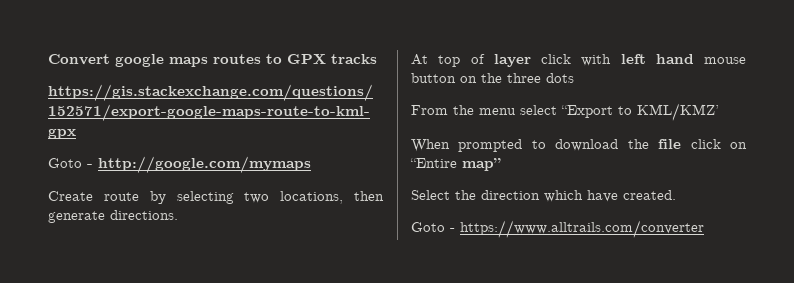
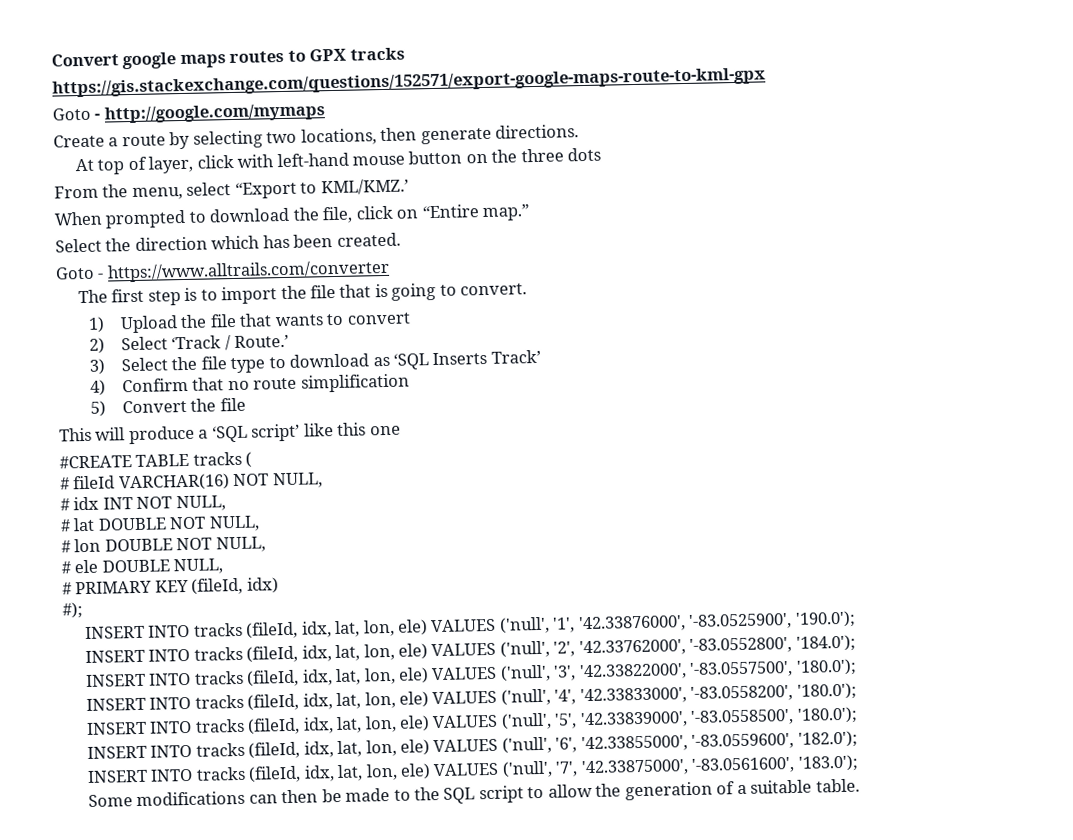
(93, 196) none -> [108,137,119,147] a
[493,54,531,67] layer -> [148,155,195,174] layer,
[620,54,694,64] left hand -> [276,152,349,168] left-hand
[479,108,516,115] menu -> [131,187,183,201] menu,
[637,103,719,121] KML/KMZ’ -> [320,178,409,196] KML/KMZ.’
[658,139,682,149] file -> [322,206,354,224] file,
[462,158,501,171] map” -> [482,204,531,222] map.”
[587,190,618,202] have -> [262,234,334,249] has been
(704, 229) none -> [77,282,528,306] [87,312,411,334] [88,334,290,354] [88,349,541,375] [89,373,410,396] [89,397,246,417] [59,422,401,445] [59,451,253,469] [60,472,323,492] [60,495,226,512] [60,515,260,532] [61,536,266,553] [61,558,224,575] [62,577,279,595] [62,602,83,619] [84,610,856,640] [84,634,856,664] [84,658,857,688] [85,682,857,712] [85,706,858,736] [86,730,858,760] [86,754,859,784] [87,778,860,808] // The first step is to import the file that is going to convert. // 1) Upload the file that wants to convert // 2) Select ‘Track / Route.’ // 3) Select the file type to download as ‘SQL Inserts Track’ // 4) Confirm that no route simplification // 5) Convert the file // This will produce a ‘SQL script’ like this one // #CREATE TABLE tracks ( // # fileId VARCHAR(16) NOT NULL, // # idx INT NOT NULL, // # lat DOUBLE NOT NULL, // # lon DOUBLE NOT NULL, // # ele DOUBLE NULL, // # PRIMARY KEY (fileId, idx) // #); // INSERT INTO tracks (fileId, idx, lat, lon, ele) VALUES ('null', '1', '42.33876000', '-83.0525900', '190.0'); // INSERT INTO tracks (fileId, idx, lat, lon, ele) VALUES ('null', '2', '42.33762000', '-83.0552800', '184.0'); // INSERT INTO tracks (fileId, idx, lat, lon, ele) VALUES ('null', '3', '42.33822000', '-83.0557500', '180.0'); // INSERT INTO tracks (fileId, idx, lat, lon, ele) VALUES ('null', '4', '42.33833000', '-83.0558200', '180.0'); // INSERT INTO tracks (fileId, idx, lat, lon, ele) VALUES ('null', '5', '42.33839000', '-83.0558500', '180.0'); // INSERT INTO tracks (fileId, idx, lat, lon, ele) VALUES ('null', '6', '42.33855000', '-83.0559600', '182.0'); // INSERT INTO tracks (fileId, idx, lat, lon, ele) VALUES ('null', '7', '42.33875000', '-83.0561600', '183.0'); // Some modifications can then be made to the SQL script to allow the generation of a suitable table.

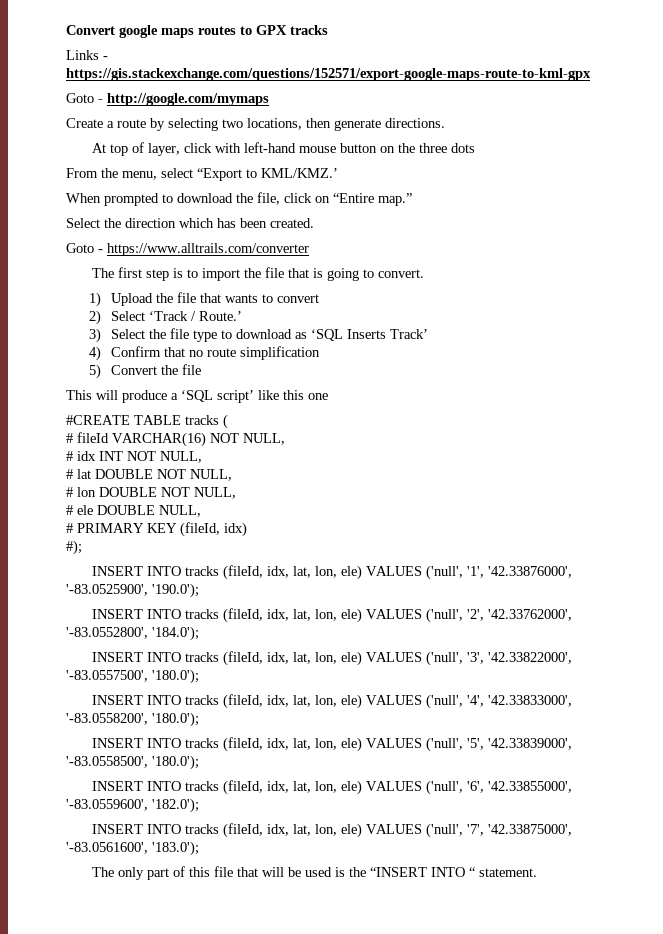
(405, 54) none -> [66,50,108,60] Links -
[87,778,860,808] Some modifications can then be made to the SQL script to allow the generation of a suitable table. -> [92,866,538,880] The only part of this file that will be used is the “INSERT INTO “ statement.

